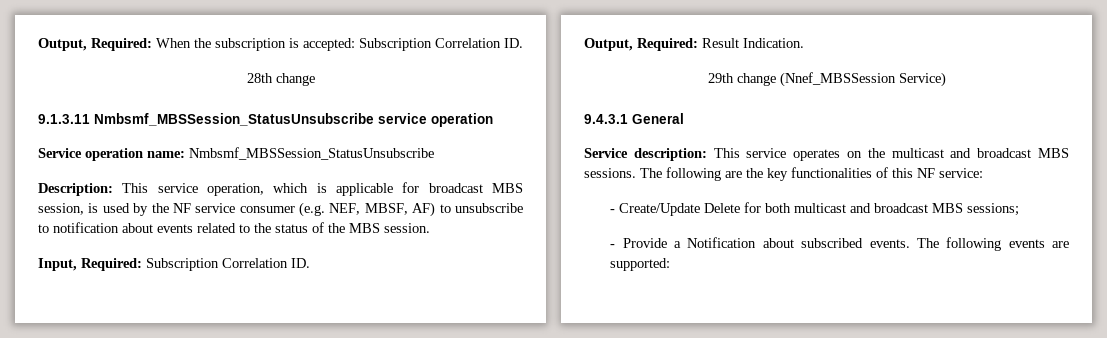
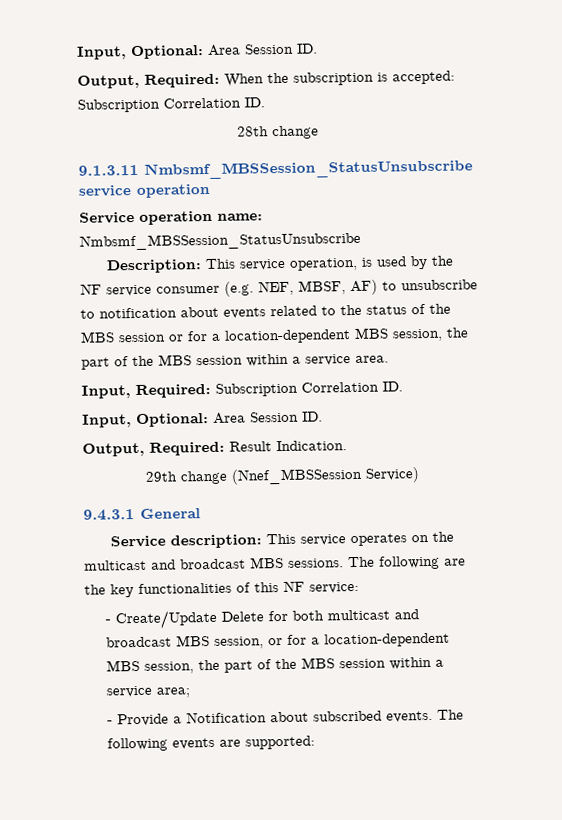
(38, 44) none -> [76,43,318,60] Input, Optional: Area Session ID. //
[273,182,523,196] [38,203,84,215] which is applicable for broadcast MBS session, -> (359, 264) none
[384,223,430,233] session. -> [118,327,469,344] [81,353,389,370] session or for a location-dependent MBS session, the part of the MBS session within a service area.
(310, 263) none -> [82,411,323,428] // Input, Optional: Area Session ID.
[967,203,1020,216] sessions; -> [213,632,450,649] [105,656,444,674] [105,685,190,698] session, or for a location-dependent MBS session, the part of the MBS session within a service area;

